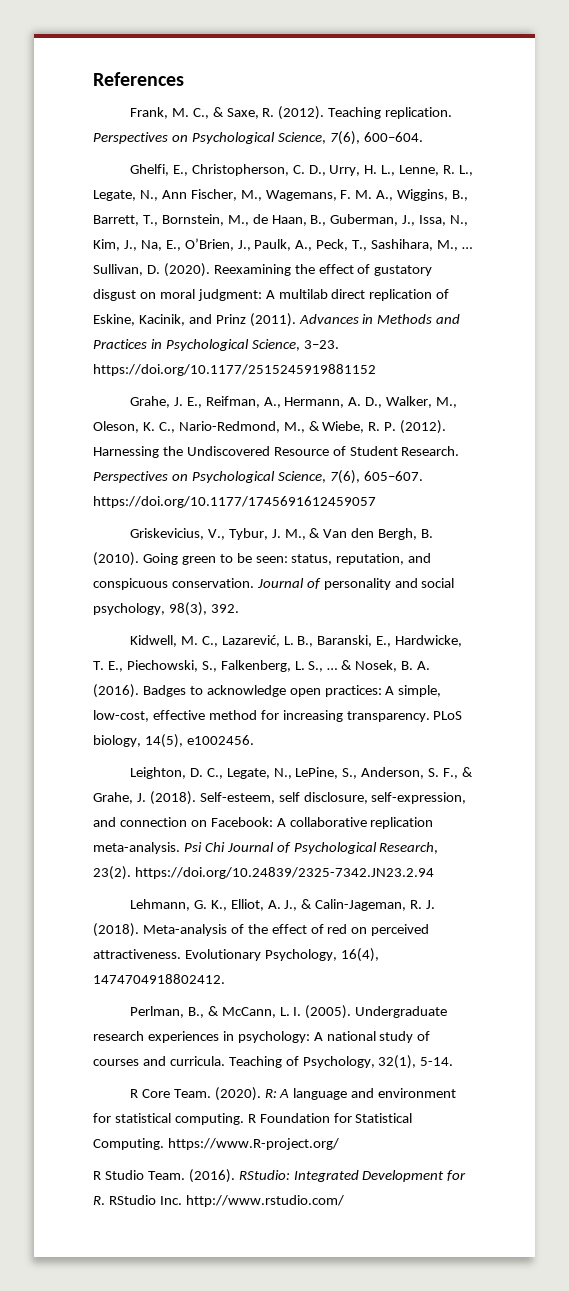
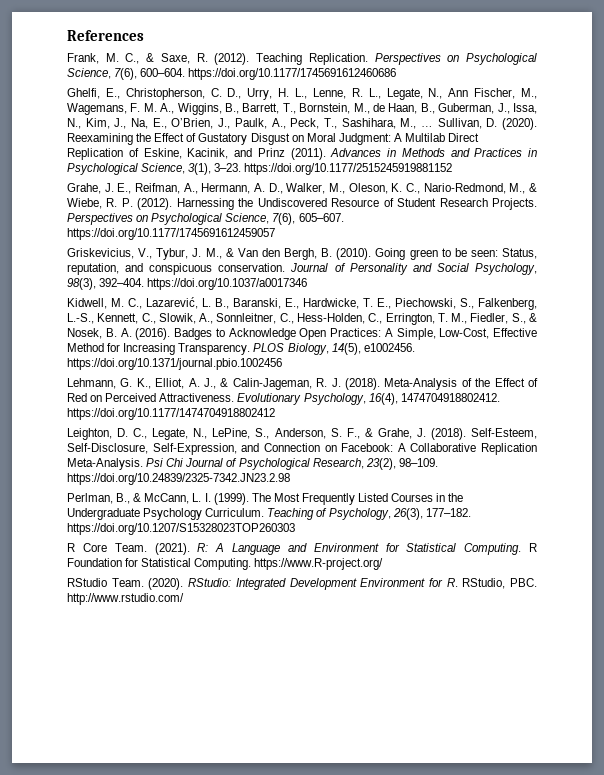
[385,107,453,119] replication. -> [308,53,368,65] Replication.
(423, 137) none -> [188,68,397,80] https://doi.org/10.1177/1745691612460686
[318,264,433,276] [93,289,433,301] effect of gustatory disgust on moral judgment: A multilab direct replication -> [154,133,480,145] [67,148,123,160] Effect of Gustatory Disgust on Moral Judgment: A Multilab Direct Replication
(300, 345) none -> [188,163,212,175] 3(1),
[401,446,460,456] Research. -> [439,198,537,210] Research Projects.
[291,554,333,565] status, -> [502,248,537,259] Status,
[323,578,455,590] [93,602,239,616] personality and social psychology, 98(3), 392. -> [349,263,537,275] [67,278,308,290] Personality and Social Psychology, 98(3), 392–404. https://doi.org/10.1037/a0017346
[294,661,338,672] L. S., … -> [67,313,526,325] L.-S., Kennett, C., Slowik, A., Sonnleitner, C., Hess-Holden, C., Errington, T. M., Fiedler, S.,
[206,685,442,697] [93,710,463,722] [93,734,254,748] acknowledge open practices: A simple, low-cost, effective method for increasing transparency. PLoS biology, 14(5), e1002456. -> [228,328,537,340] [67,343,415,355] [67,358,282,370] [67,378,538,390] [67,393,500,405] [67,408,275,420] Acknowledge Open Practices: A Simple, Low-Cost, Effective Method for Increasing Transparency. PLOS Biology, 14(5), e1002456. https://doi.org/10.1371/journal.pbio.1002456 // Lehmann, G. K., Elliot, A. J., & Calin-Jageman, R. J. (2018). Meta-Analysis of the Effect of Red on Perceived Attractiveness. Evolutionary Psychology, 16(4), 1474704918802412. https://doi.org/10.1177/1474704918802412
[199,792,467,804] [93,817,434,829] [93,842,180,854] Self-esteem, self disclosure, self-expression, and connection on Facebook: A collaborative replication meta-analysis. -> [470,428,537,439] [67,443,537,455] [67,458,143,470] Self-Esteem, Self-Disclosure, Self-Expression, and Connection on Facebook: A Collaborative Replication Meta-Analysis.
[93,866,434,880] [129,899,436,911] [93,923,430,937] [93,948,379,962] [93,974,225,984] 23(2). https://doi.org/10.24839/2325-7342.JN23.2.94 // Lehmann, G. K., Elliot, A. J., & Calin-Jageman, R. J. (2018). Meta-analysis of the effect of red on perceived attractiveness. Evolutionary Psychology, 16(4), 1474704918802412. -> [365,458,438,470] [67,473,290,485] 23(2), 98–109. https://doi.org/10.24839/2325-7342.JN23.2.98
[305,1005,448,1019] [93,1031,431,1043] [93,1055,454,1069] (2005). Undergraduate research experiences in psychology: A national study of courses and curricula. Teaching of Psychology, 32(1), 5-14. -> [213,493,464,505] [67,508,471,520] [67,523,295,535] (1999). The Most Frequently Listed Courses in the Undergraduate Psychology Curriculum. Teaching of Psychology, 26(3), 177–182. https://doi.org/10.1207/S15328023TOP260303
[214,1087,261,1101] (2020). -> [154,543,190,555] (2021).
[293,1088,457,1100] [93,1113,244,1125] language and environment for statistical computing. -> [232,543,522,555] Language and Environment for Statistical Computing.
[93,1169,235,1183] R Studio Team. (2016). -> [67,578,184,590] RStudio Team. (2020).
(445, 1176) none -> [360,578,426,587] Environment
[108,1195,182,1205] RStudio Inc. -> [462,578,537,589] RStudio, PBC.

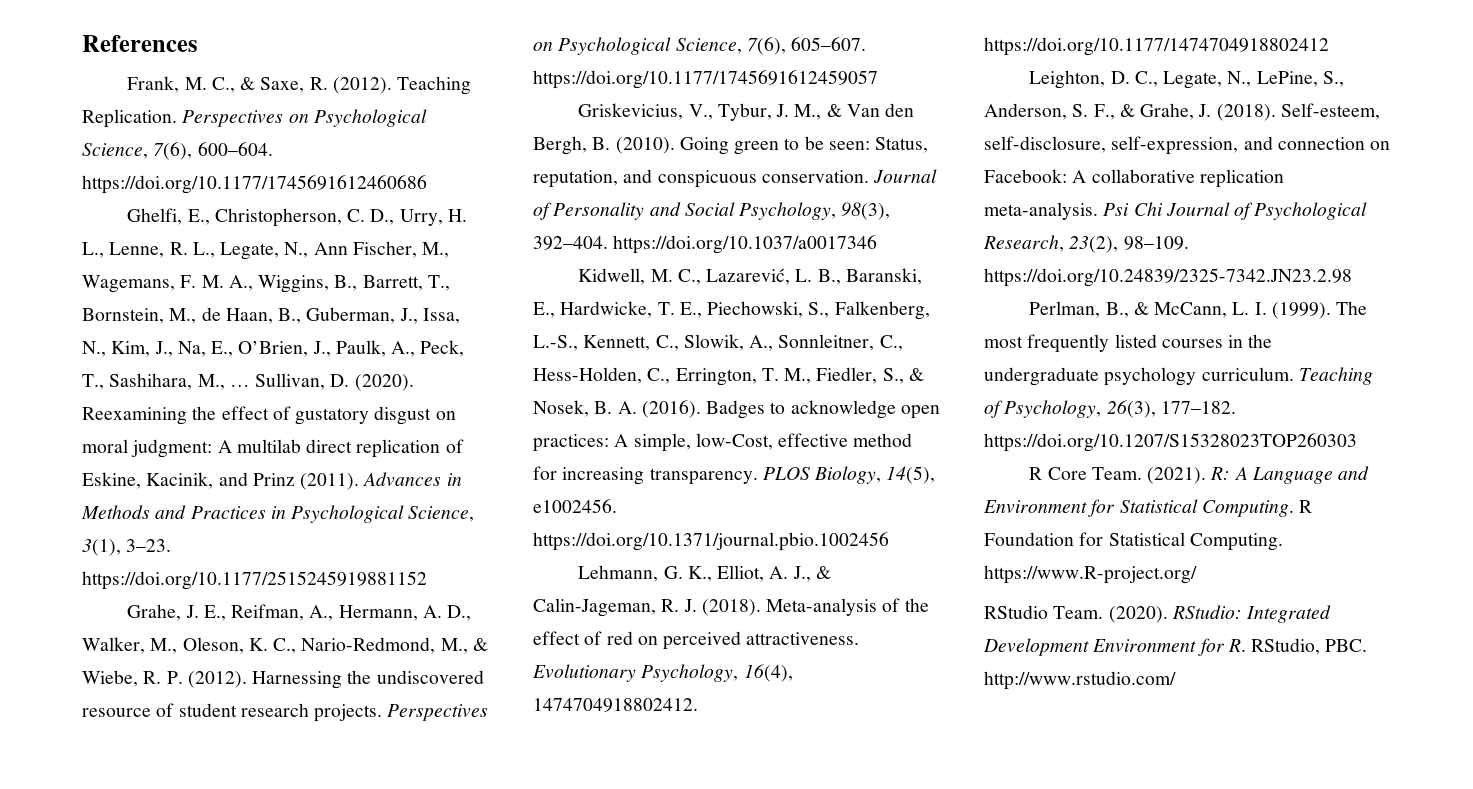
[154,133,480,145] [67,148,123,160] Effect of Gustatory Disgust on Moral Judgment: A Multilab Direct Replication -> [221,406,456,425] [82,439,441,458] effect of gustatory disgust on moral judgment: A multilab direct replication
[257,198,537,210] Undiscovered Resource of Student Research Projects. -> [376,670,484,684] [82,703,383,722] undiscovered resource of student research projects.
[228,328,537,340] [67,343,251,355] Acknowledge Open Practices: A Simple, Low-Cost, Effective Method for Increasing Transparency. -> [790,400,940,419] [533,433,913,452] [533,466,758,485] acknowledge open practices: A simple, low-Cost, effective method for increasing transparency.
[384,378,458,390] Meta-Analysis -> [766,598,878,616] Meta-analysis
[494,378,538,387] [67,393,235,402] Effect of Red on Perceived Attractiveness. -> [533,631,860,650] effect of red on perceived attractiveness.
[470,428,537,439] [67,443,537,455] [67,458,143,470] Self-Esteem, Self-Disclosure, Self-Expression, and Connection on Facebook: A Collaborative Replication Meta-Analysis. -> [1280,103,1380,120] [984,136,1391,155] [984,169,1284,188] [984,202,1098,220] Self-esteem, self-disclosure, self-expression, and connection on Facebook: A collaborative replication meta-analysis.
[273,493,464,505] [67,508,265,520] Most Frequently Listed Courses in the Undergraduate Psychology Curriculum. -> [984,334,1273,353] [984,367,1294,386] most frequently listed courses in the undergraduate psychology curriculum.

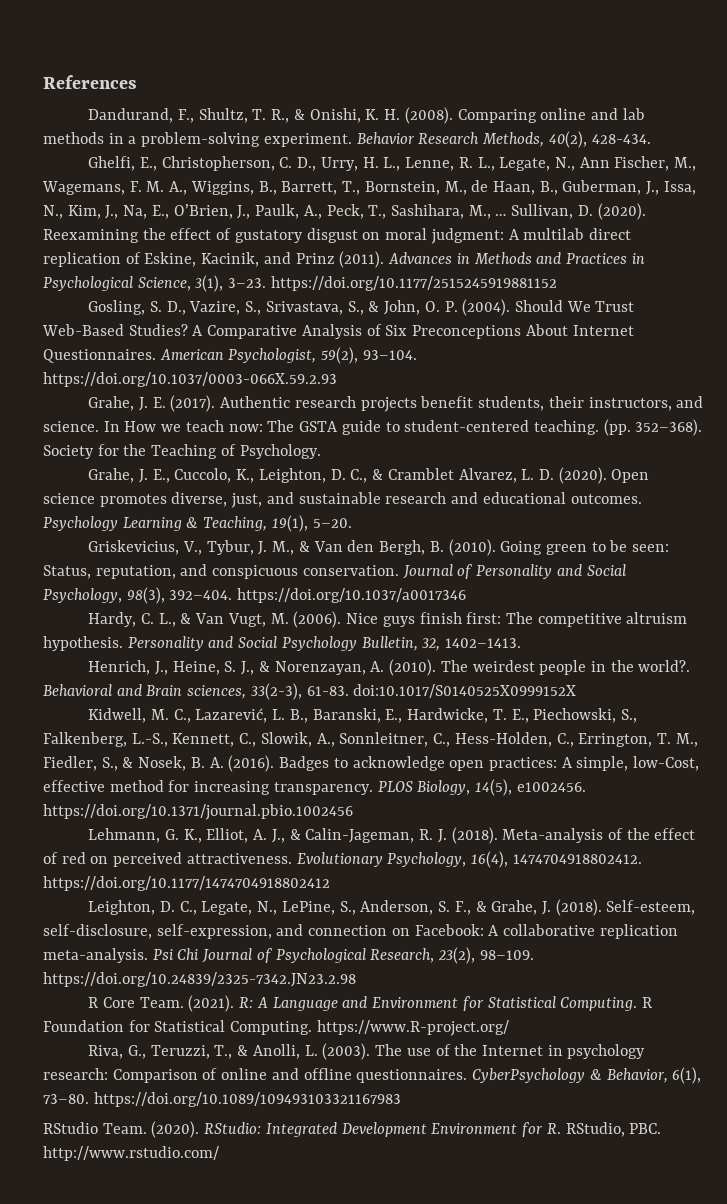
[127,76,472,95] [82,109,427,128] [82,142,273,160] [82,175,427,194] Frank, M. C., & Saxe, R. (2012). Teaching Replication. Perspectives on Psychological Science, 7(6), 600–604. https://doi.org/10.1177/1745691612460686 -> [88,107,645,124] [43,131,651,148] Dandurand, F., Shultz, T. R., & Onishi, K. H. (2008). Comparing online and lab methods in a problem-solving experiment. Behavior Research Methods, 40(2), 428-434.
[127,604,472,621] [82,637,488,654] [82,670,484,689] [82,703,489,722] [533,37,867,55] [533,70,878,89] Grahe, J. E., Reifman, A., Hermann, A. D., Walker, M., Oleson, K. C., Nario-Redmond, M., & Wiebe, R. P. (2012). Harnessing the undiscovered resource of student research projects. Perspectives on Psychological Science, 7(6), 605–607. https://doi.org/10.1177/1745691612459057 -> [88,299,635,316] [42,324,634,339] [43,347,417,364] [43,372,337,387] [88,395,704,412] [43,419,703,436] [43,444,321,459] [88,467,650,484] [43,492,642,508] [43,515,352,532] Gosling, S. D., Vazire, S., Srivastava, S., & John, O. P. (2004). Should We Trust Web-Based Studies? A Comparative Analysis of Six Preconceptions About Internet Questionnaires. American Psychologist, 59(2), 93–104. https://doi.org/10.1037/0003-066X.59.2.93 // Grahe, J. E. (2017). Authentic research projects benefit students, their instructors, and science. In How we teach now: The GSTA guide to student-centered teaching. (pp. 352–368). Society for the Teaching of Psychology. // Grahe, J. E., Cuccolo, K., Leighton, D. C., & Cramblet Alvarez, L. D. (2020). Open science promotes diverse, just, and sustainable research and educational outcomes. Psychology Learning & Teaching, 19(1), 5–20.
(878, 244) none -> [88,611,688,628] [43,636,522,651] [88,659,691,676] [43,683,577,700] // Hardy, C. L., & Van Vugt, M. (2006). Nice guys finish first: The competitive altruism hypothesis. Personality and Social Psychology Bulletin, 32, 1402–1413. // Henrich, J., Heine, S. J., & Norenzayan, A. (2010). The weirdest people in the world?. Behavioral and Brain sciences, 33(2-3), 61-83. doi:10.1017/S0140525X0999152X
[1029,301,1368,319] [984,334,1273,353] [984,367,1373,386] [984,400,1236,418] [984,433,1357,452] // Perlman, B., & McCann, L. I. (1999). The most frequently listed courses in the undergraduate psychology curriculum. Teaching of Psychology, 26(3), 177–182. https://doi.org/10.1207/S15328023TOP260303 -> (356, 979) none
(1197, 574) none -> [88,1043,646,1060] [43,1067,702,1084] [43,1092,401,1107] // Riva, G., Teruzzi, T., & Anolli, L. (2003). The use of the Internet in psychology research: Comparison of online and offline questionnaires. CyberPsychology & Behavior, 6(1), 73–80. https://doi.org/10.1089/109493103321167983

